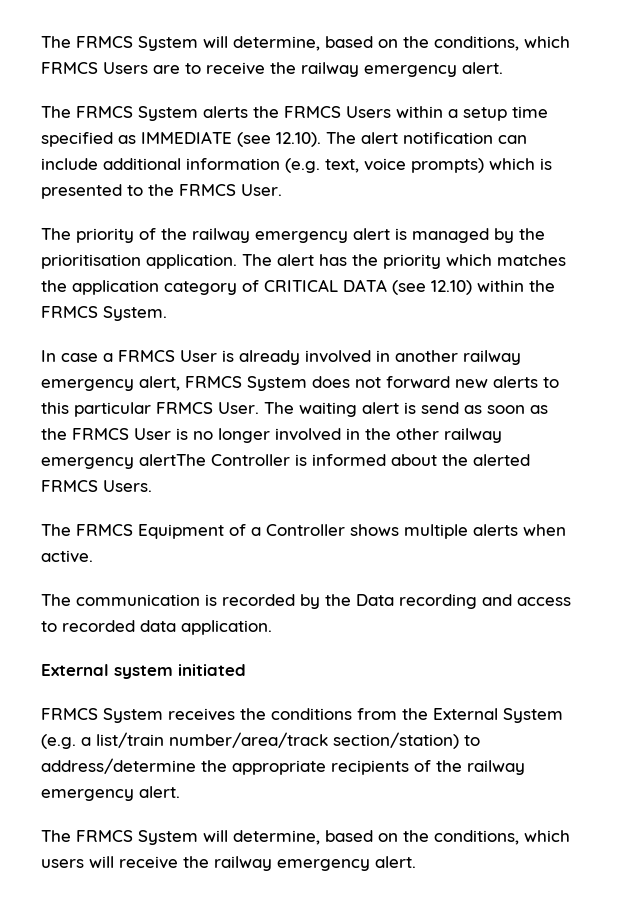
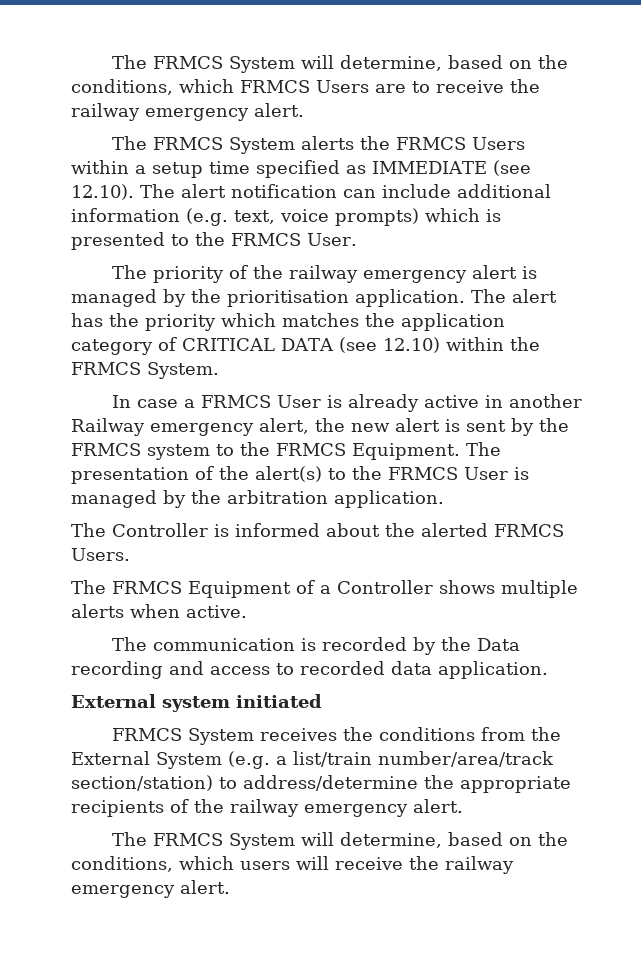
[305,350,371,363] involved -> [424,395,480,408] active
[463,350,521,365] railway -> [71,418,145,436] Railway
[185,376,559,391] [41,402,548,417] [41,428,502,443] [41,454,206,469] FRMCS System does not forward new alerts to this particular FRMCS User. The waiting alert is send as soon as the FRMCS User is no longer involved in the other railway emergency alertThe -> [315,418,569,436] [71,442,501,460] [71,466,529,484] [71,490,444,508] [71,523,106,537] the new alert is sent by the FRMCS system to the FRMCS Equipment. The presentation of the alert(s) to the FRMCS User is managed by the arbitration application. // The

